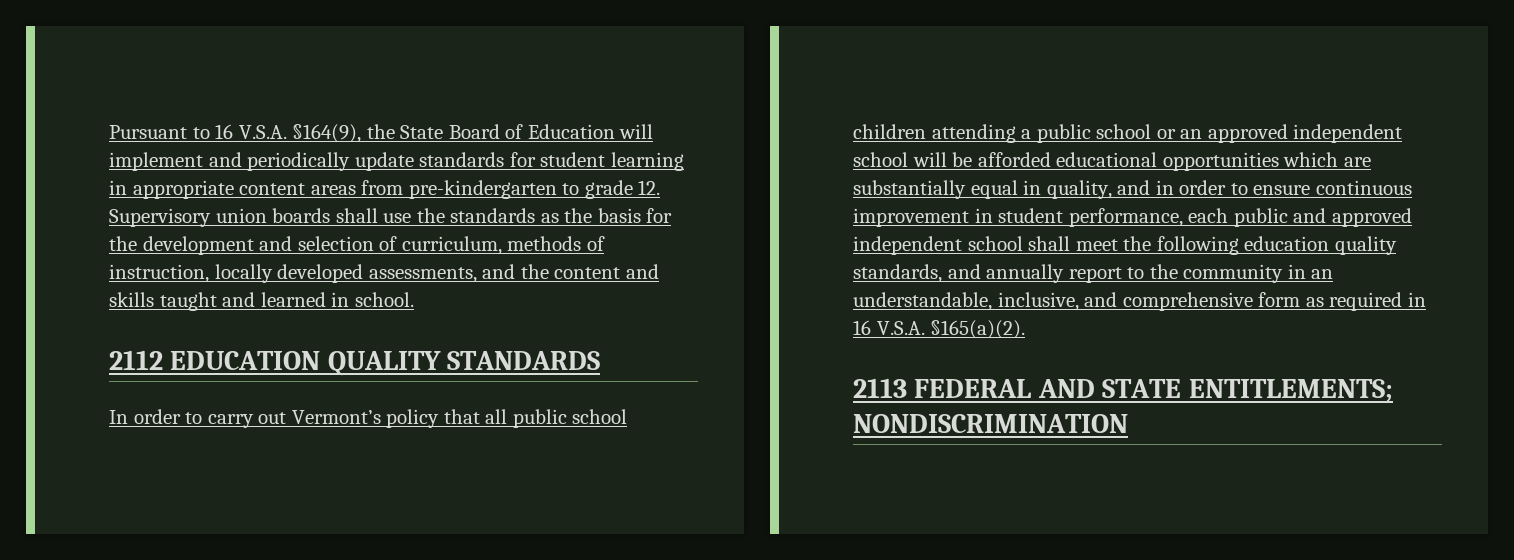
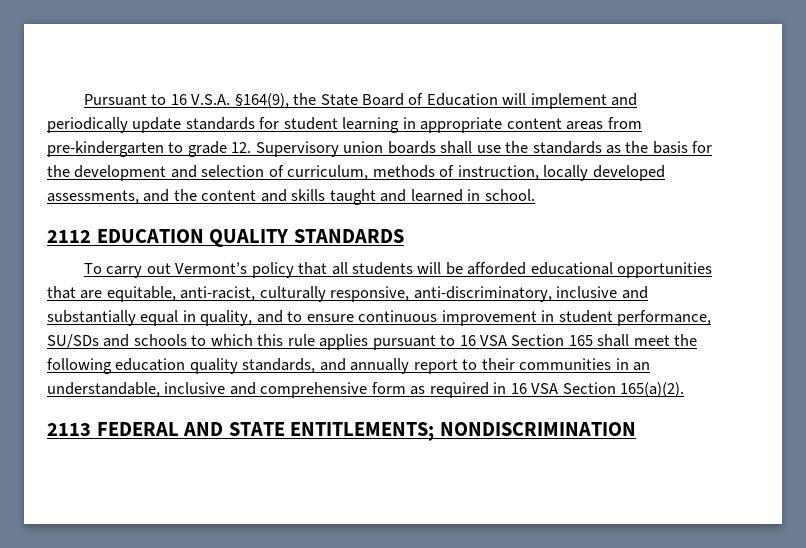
[109,409,203,424] In order to -> [83,263,102,274] To
[512,409,628,428] [853,124,1403,143] [853,152,908,167] public school children attending a public school or an approved independent school -> [352,262,414,275] students
[1283,152,1371,167] which are -> [47,286,648,302] that are equitable, anti-racist, culturally responsive, anti-discriminatory, inclusive and
[1155,180,1227,195] in order -> (283, 316) none
[1188,208,1412,227] [853,236,1023,255] each public and approved independent school -> [47,334,593,350] SU/SDs and schools to which this rule applies pursuant to 16 VSA Section 165
[1149,264,1284,283] the community -> [481,358,612,370] their communities
[997,292,1079,311] inclusive, -> [164,382,226,394] inclusive
[876,320,1026,339] V.S.A. §165(a)(2). -> [531,382,685,397] VSA Section 165(a)(2).

